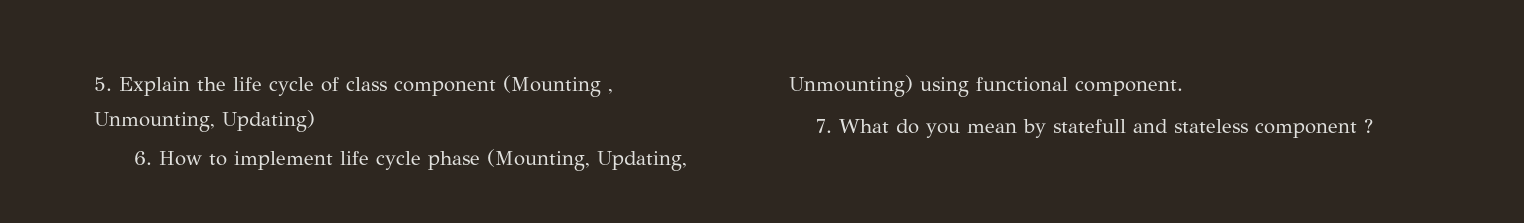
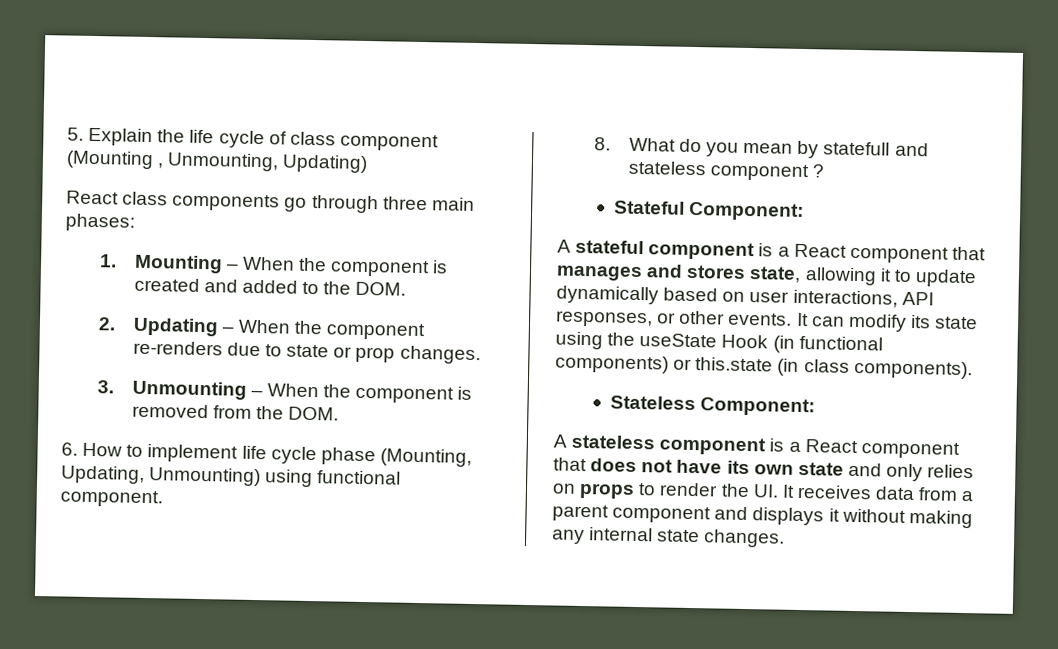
(315, 121) none -> [66,190,475,214] [65,213,135,232] [98,254,449,278] [133,277,407,296] [97,317,426,341] [132,340,481,365] [96,380,473,404] [131,403,340,421] // React class components go through three main phases: // 1. Mounting – When the component is created and added to the DOM. // 2. Updating – When the component re-renders due to state or prop changes. // 3. Unmounting – When the component is removed from the DOM.
[815,119,832,133] 7. -> [593,137,611,151] 8.
(1373, 126) none -> [613,200,804,222] [557,239,986,264] [556,264,977,288] [556,285,934,308] [555,310,979,332] [555,331,883,353] [555,354,973,380] [609,395,815,417] [553,434,960,459] [553,457,975,482] [552,482,975,502] [552,504,973,529] [551,527,786,548] // Stateful Component: // A stateful component is a React component that manages and stores state, allowing it to update dynamically based on user interactions, API responses, or other events. It can modify its state using the useState Hook (in functional components) or this.state (in class components). // Stateless Component: // A stateless component is a React component that does not have its own state and only relies on props to render the UI. It receives data from a parent component and displays it without making any internal state changes.

